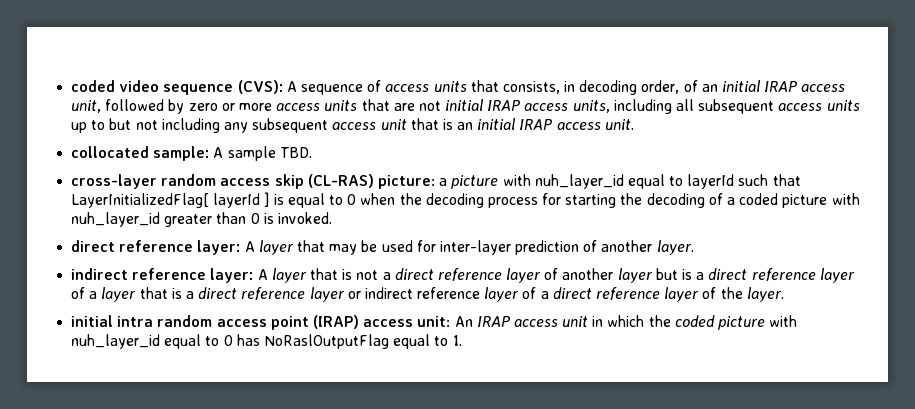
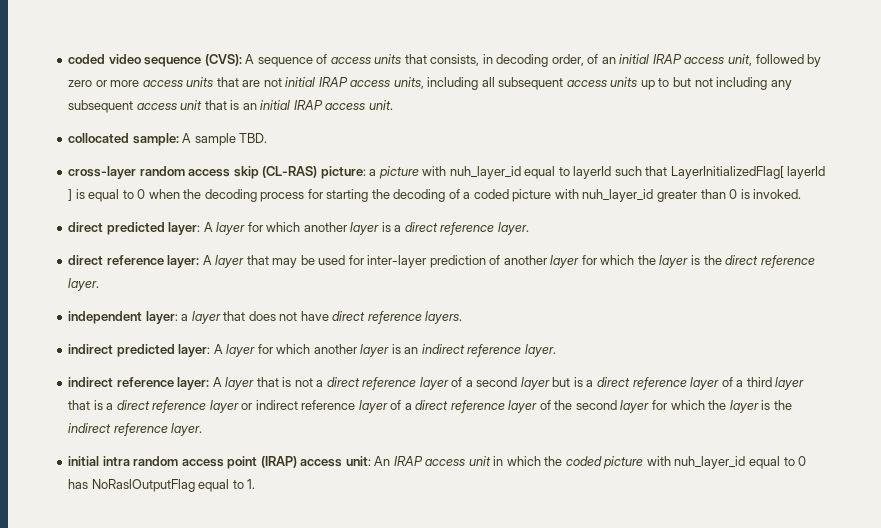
(332, 218) none -> [68,222,529,235] // direct predicted layer: A layer for which another layer is a direct reference layer.
(653, 246) none -> [550,255,815,268] [68,278,100,291] [68,311,463,324] [68,344,522,357] layer for which the layer is the direct reference layer. // independent layer: a layer that does not have direct reference layers. // indirect predicted layer: A layer for which another layer is an indirect reference
[562,268,614,280] another -> [465,377,518,387] a second
(98, 295) none -> [746,377,772,387] third
(743, 293) none -> [575,400,792,413] [68,423,168,436] second layer for which the layer is the indirect reference

